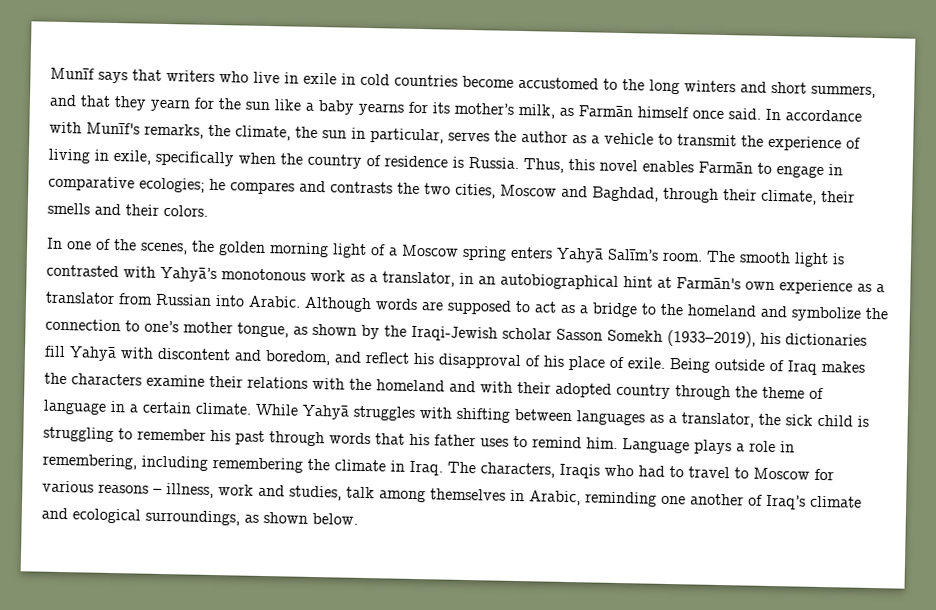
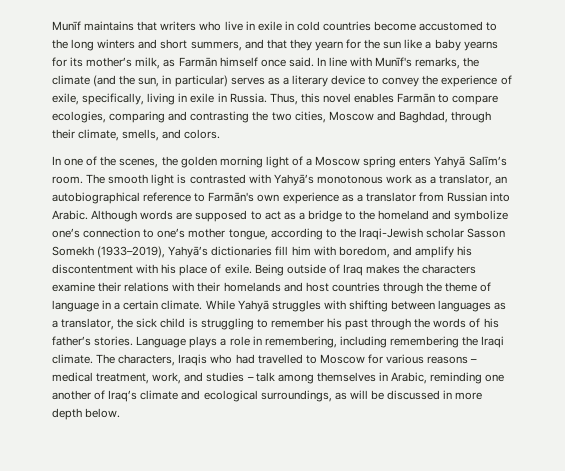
[98,71,128,84] says -> [84,21,135,31] maintains
[785,109,862,122] accordance -> [329,57,348,67] line
[235,125,861,152] [48,148,464,169] climate, the sun in particular, serves the author as a vehicle to transmit the experience of living in exile, specifically when the country of residence is -> [52,75,512,87] [52,93,227,105] climate (and the sun, in particular) serves as a literary device to convey the experience of exile, specifically, living in exile in
[776,164,843,178] [48,175,393,195] engage in comparative ecologies; he compares and contrasts -> [452,95,499,105] [52,111,250,123] compare ecologies, comparing and contrasting
[821,190,855,203] [47,202,159,216] their smells and their -> [122,129,182,141] smells, and
[459,272,474,285] in -> (493, 180) none
[623,276,672,289] hint at -> [143,192,206,202] reference to
[865,307,889,320] the -> [52,228,80,238] one’s
[293,323,380,340] as shown by -> [270,228,337,240] according to
[760,332,781,345] his -> [168,246,209,258] Yahyā’s
[69,346,541,370] Yahyā with discontent and boredom, and reflect his disapproval of -> [291,246,473,258] [52,264,159,274] him with boredom, and amplify his discontentment with
[349,378,671,400] the homeland and with their adopted country -> [197,282,380,292] their homelands and host countries
[329,432,618,449] words that his father uses to remind him. -> [414,318,499,328] [52,336,134,346] the words of his father’s stories.
[334,459,443,476] climate in Iraq. -> [481,336,505,348] [52,354,93,364] Iraqi climate.
[669,466,730,479] to travel -> [257,354,303,364] travelled
[166,483,342,501] illness, work and studies, -> [52,372,254,384] medical treatment, work, and studies –
[263,512,308,524] shown -> [349,390,483,400] [52,408,82,420] will be discussed in more depth

